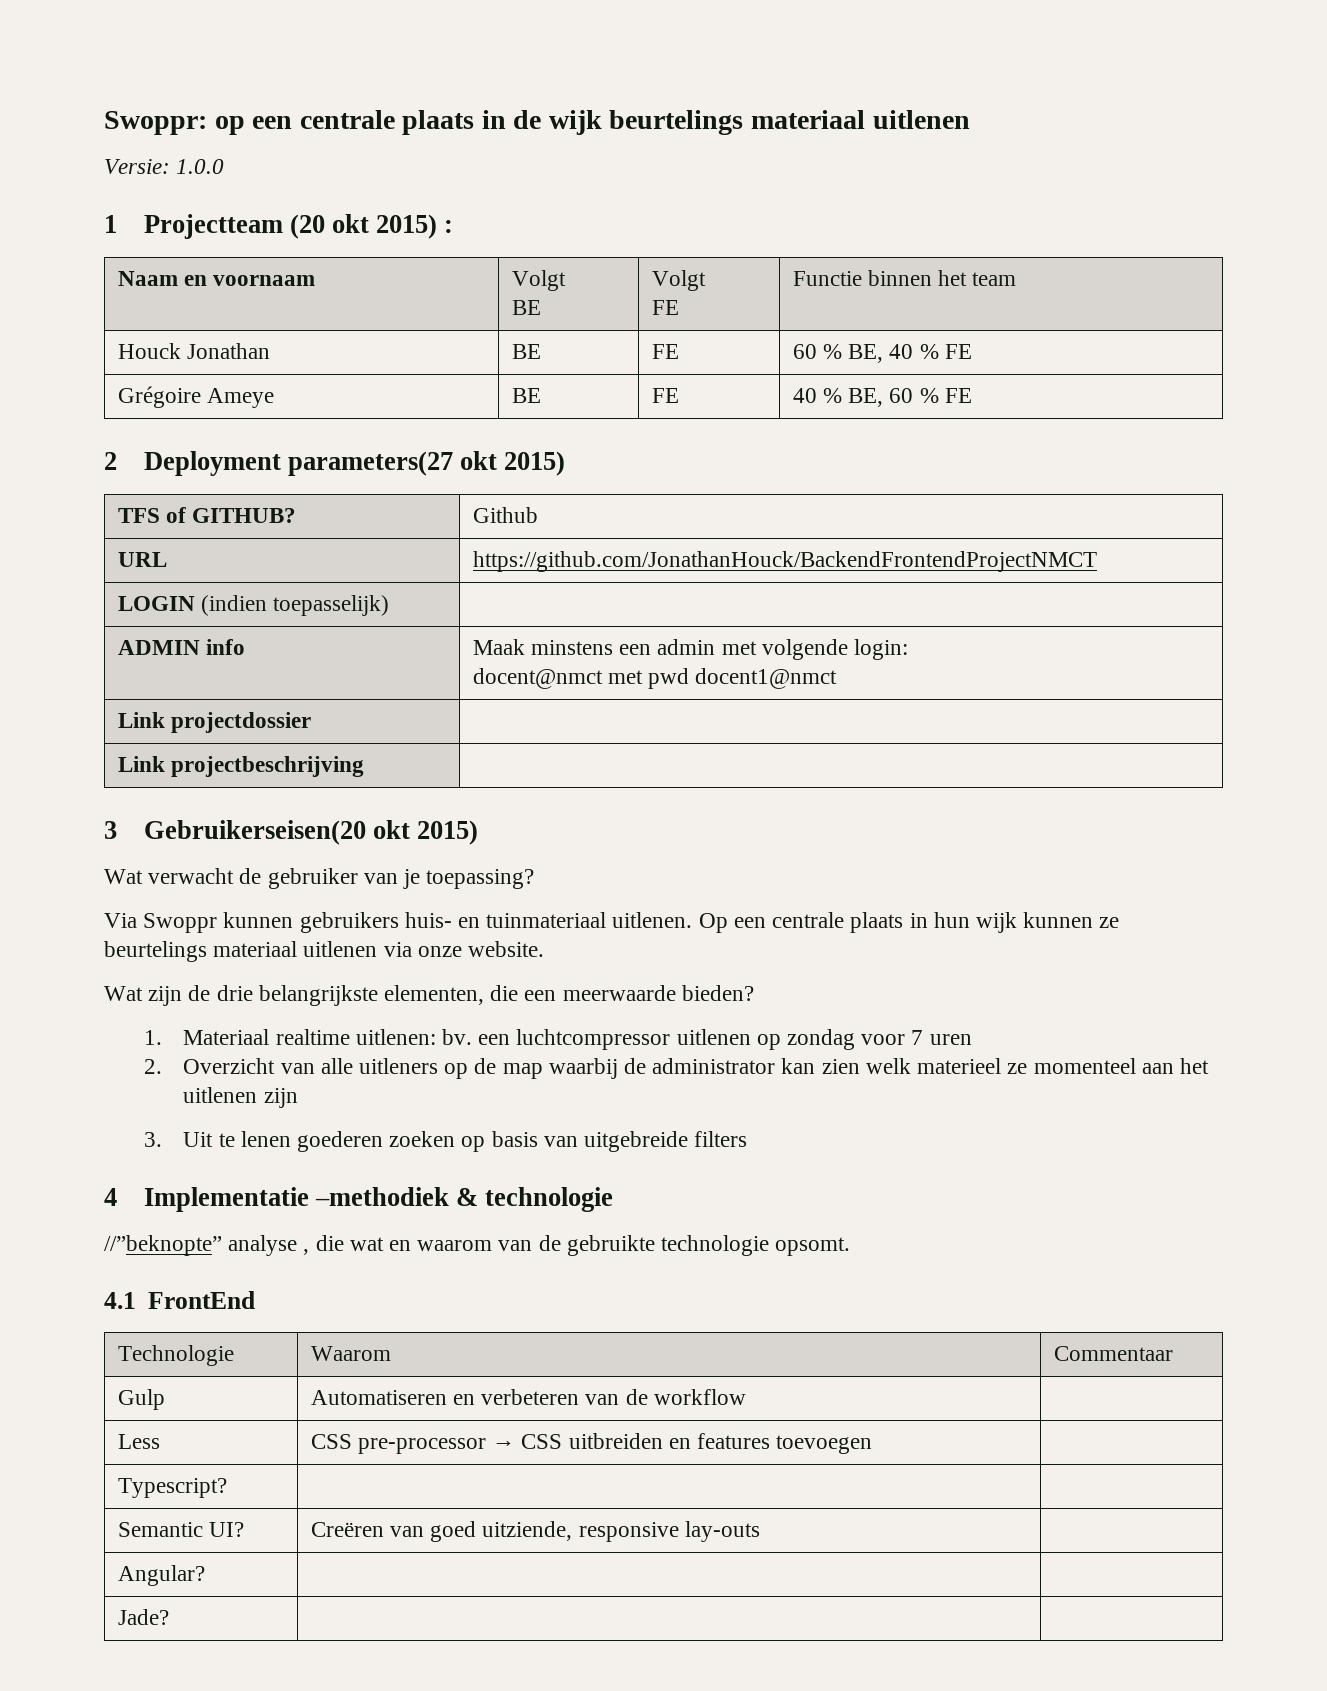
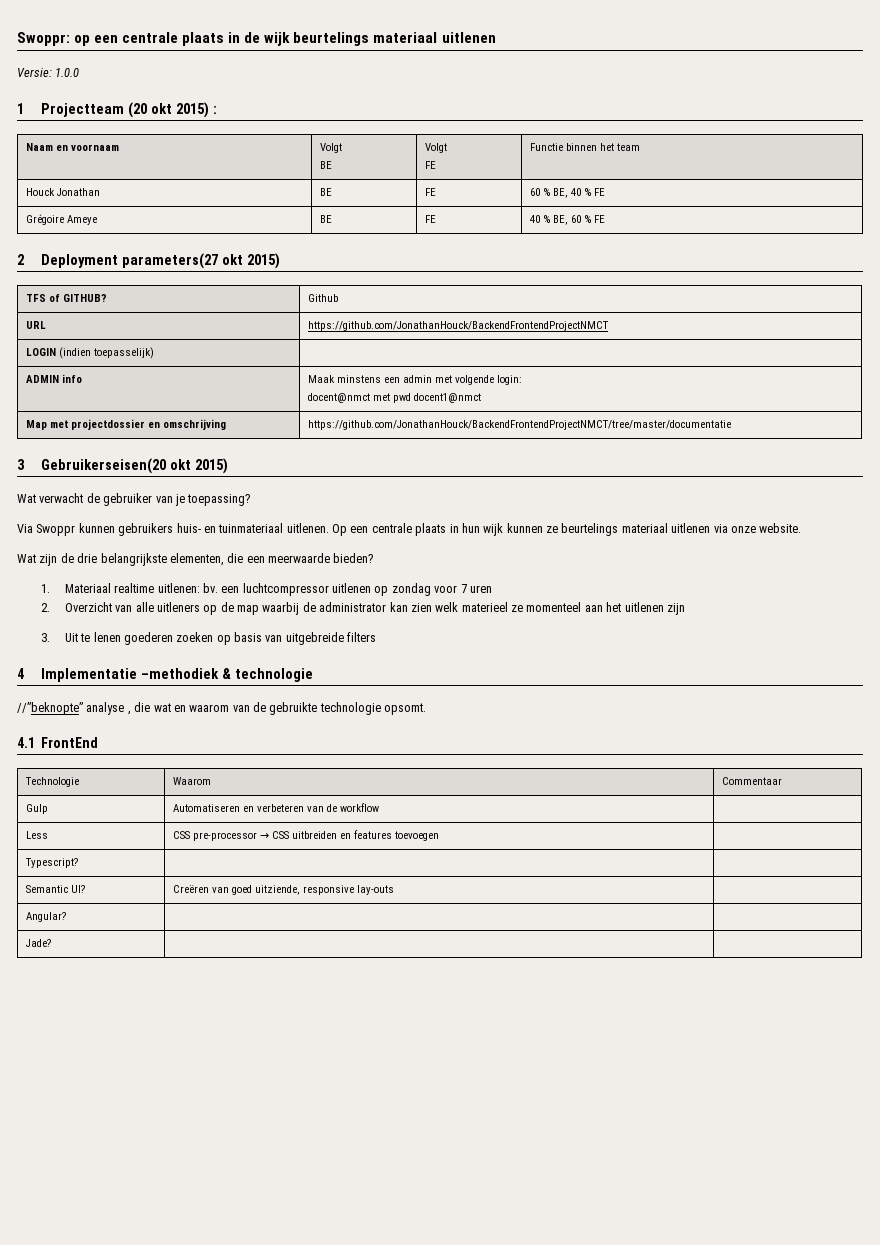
[117,712,165,728] Link -> [25,420,69,430] Map met
[117,756,365,777] | // Link projectbeschrijving | -> [147,419,226,430] [307,420,731,430] en omschrijving | https://github.com/JonathanHouck/BackendFrontendProjectNMCT/tree/master/documentatie

